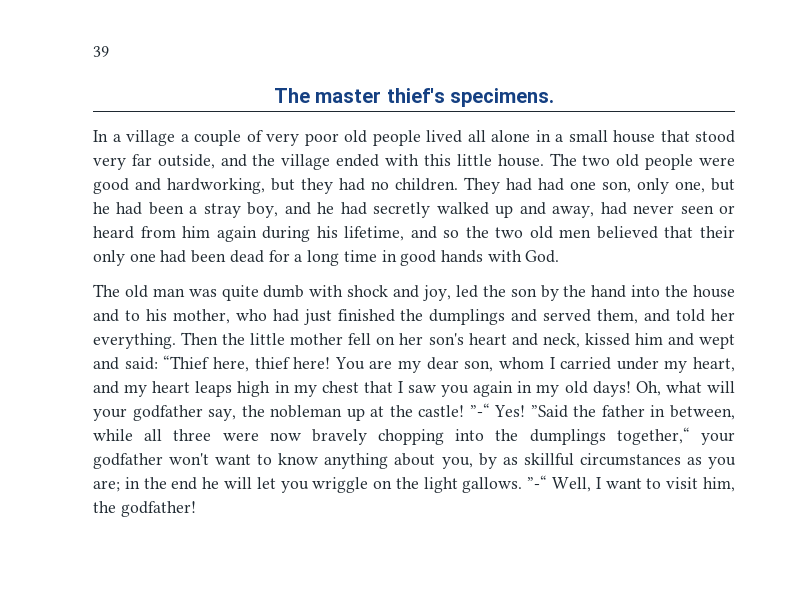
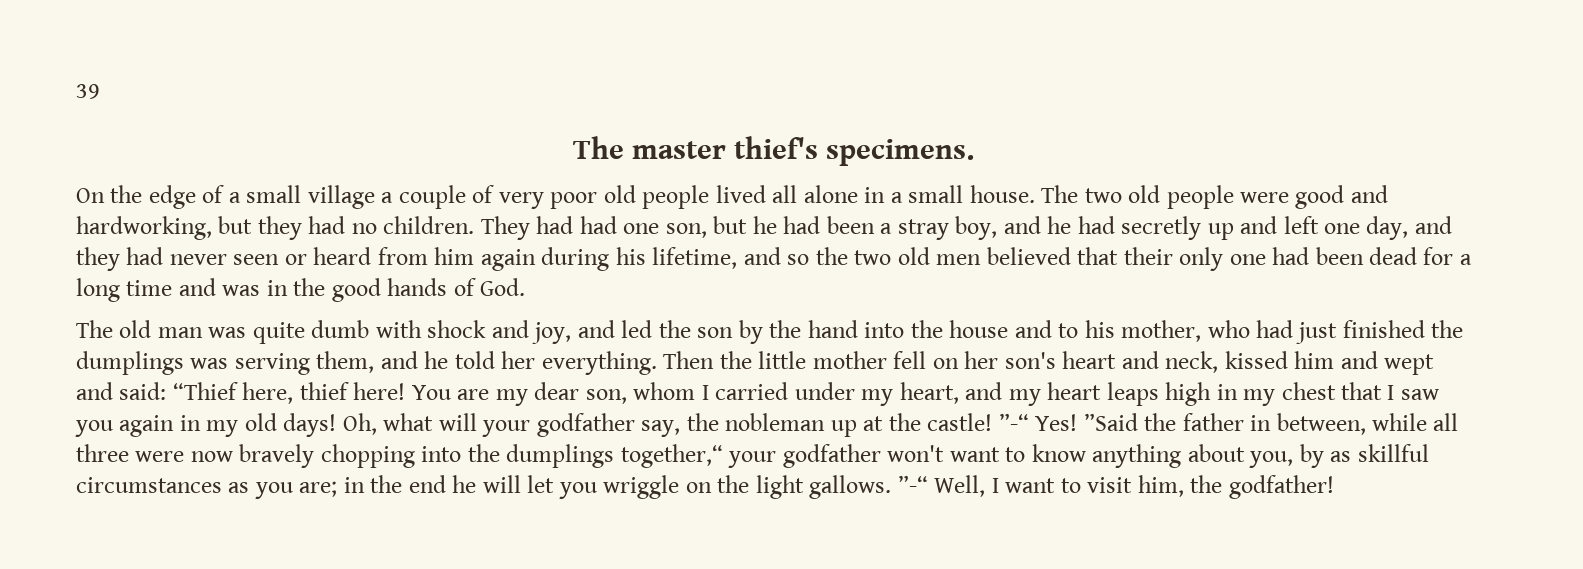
[93,130,121,142] In a -> [76,185,302,209] On the edge of a small
[613,130,735,143] [93,154,492,170] house that stood very far outside, and the village ended with this little -> (964, 194) none
[637,178,705,194] only one, -> (707, 230) none
[436,202,489,215] walked -> (1202, 228) none
[552,206,595,218] away, -> [1283,216,1452,240] [76,247,120,271] left one day, and they
[381,250,397,262] in -> [178,278,326,296] and was in the
[487,250,522,262] with -> [453,278,476,296] of
(451, 293) none -> [577,320,615,338] and
[511,309,592,322] and served -> [190,353,310,375] was serving
(671, 315) none -> [424,351,449,369] he

